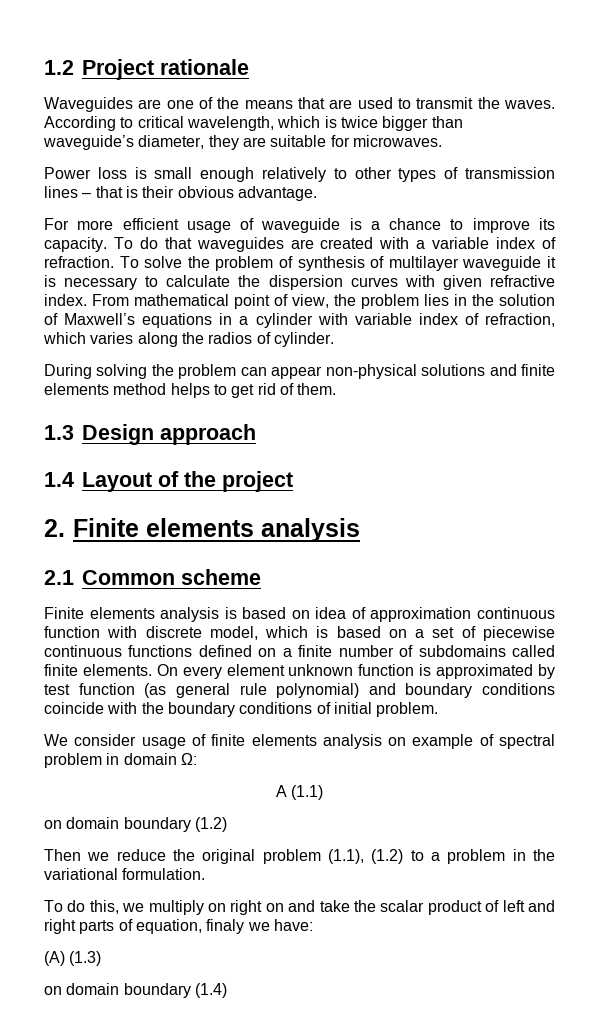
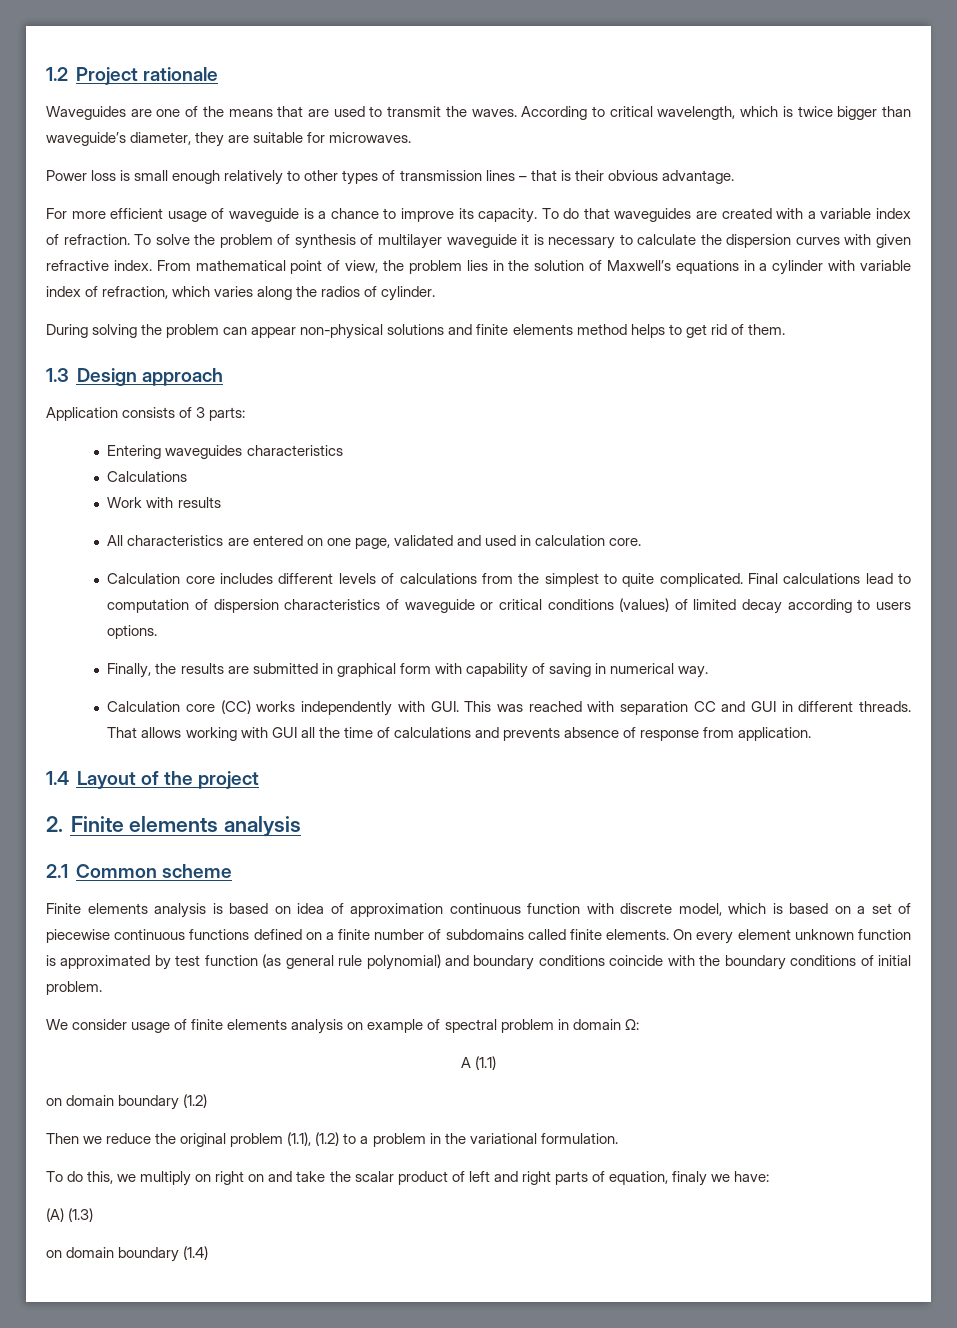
(256, 434) none -> [46,407,246,421] [107,445,343,459] [107,471,188,482] [107,497,221,508] [107,535,641,549] [107,573,912,587] [107,598,912,614] [107,625,158,639] [107,663,709,678] [107,700,912,716] [107,727,812,741] // Application consists of 3 parts: // Entering waveguides characteristics // Calculations // Work with results // All characteristics are entered on one page, validated and used in calculation core. // Calculation core includes different levels of calculations from the simplest to quite complicated. Final calculations lead to computation of dispersion characteristics of waveguide or critical conditions (values) of limited decay according to users options. // Finally, the results are submitted in graphical form with capability of saving in numerical way. // Calculation core (CC) works independently with GUI. This was reached with separation CC and GUI in different threads. That allows working with GUI all the time of calculations and prevents absence of response from application.

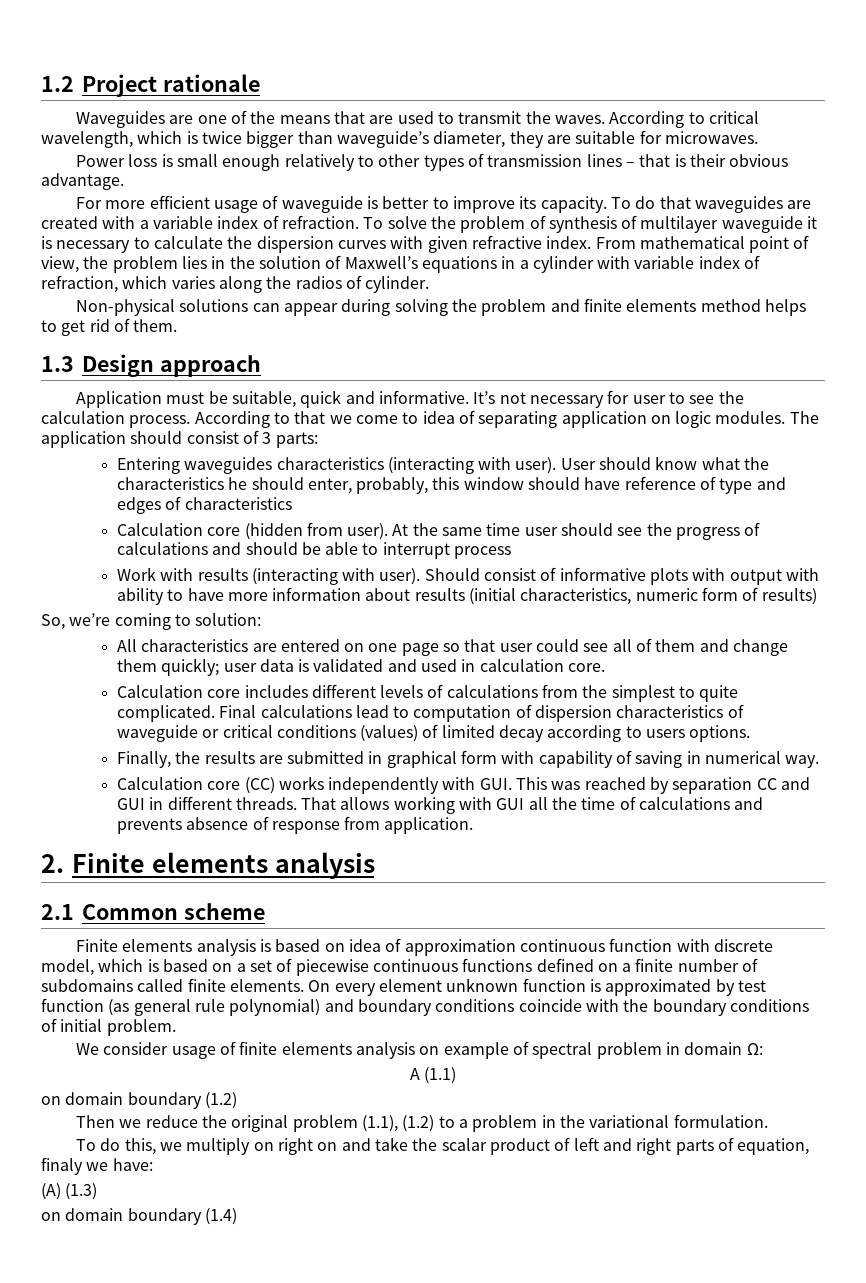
[318,208,379,219] a chance -> [382,196,430,209] better
[46,324,445,339] During solving the problem can appear non-physical solutions -> [76,299,547,316] Non-physical solutions can appear during solving the problem
[122,407,176,418] consists -> [166,390,744,408] [41,410,819,428] [41,431,239,448] must be suitable, quick and informative. It’s not necessary for user to see the calculation process. According to that we come to idea of separating application on logic modules. The application should consist
[107,471,188,482] [107,497,221,508] // Calculations // Work with results -> [387,456,770,474] [116,476,786,494] [116,496,292,514] [116,522,761,540] [116,542,512,559] [116,567,820,585] [116,587,817,605] [41,613,262,630] (interacting with user). User should know what the characteristics he should enter, probably, this window should have reference of type and edges of characteristics // Calculation core (hidden from user). At the same time user should see the progress of calculations and should be able to interrupt process // Work with results (interacting with user). Should consist of informative plots with output with ability to have more information about results (initial characteristics, numeric form of results) // So, we’re coming to solution:
[354,538,390,549] page, -> [401,638,788,656] [116,658,310,676] page so that user could see all of them and change them quickly; user data is
[587,701,615,712] with -> [650,777,670,794] by
[46,771,259,789] // 1.4 Layout of the project -> (474, 825) none

